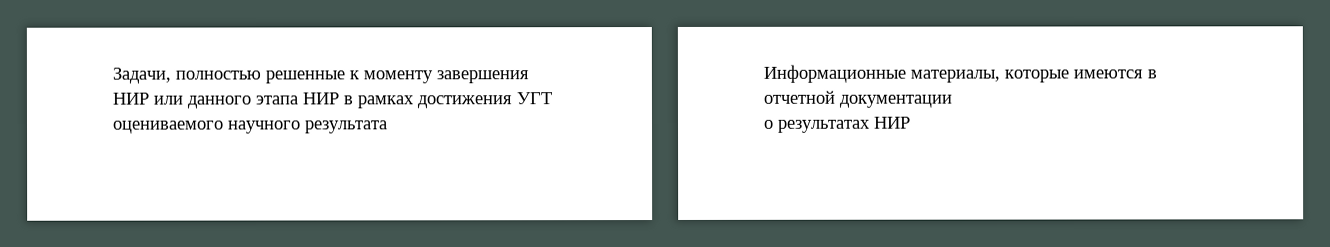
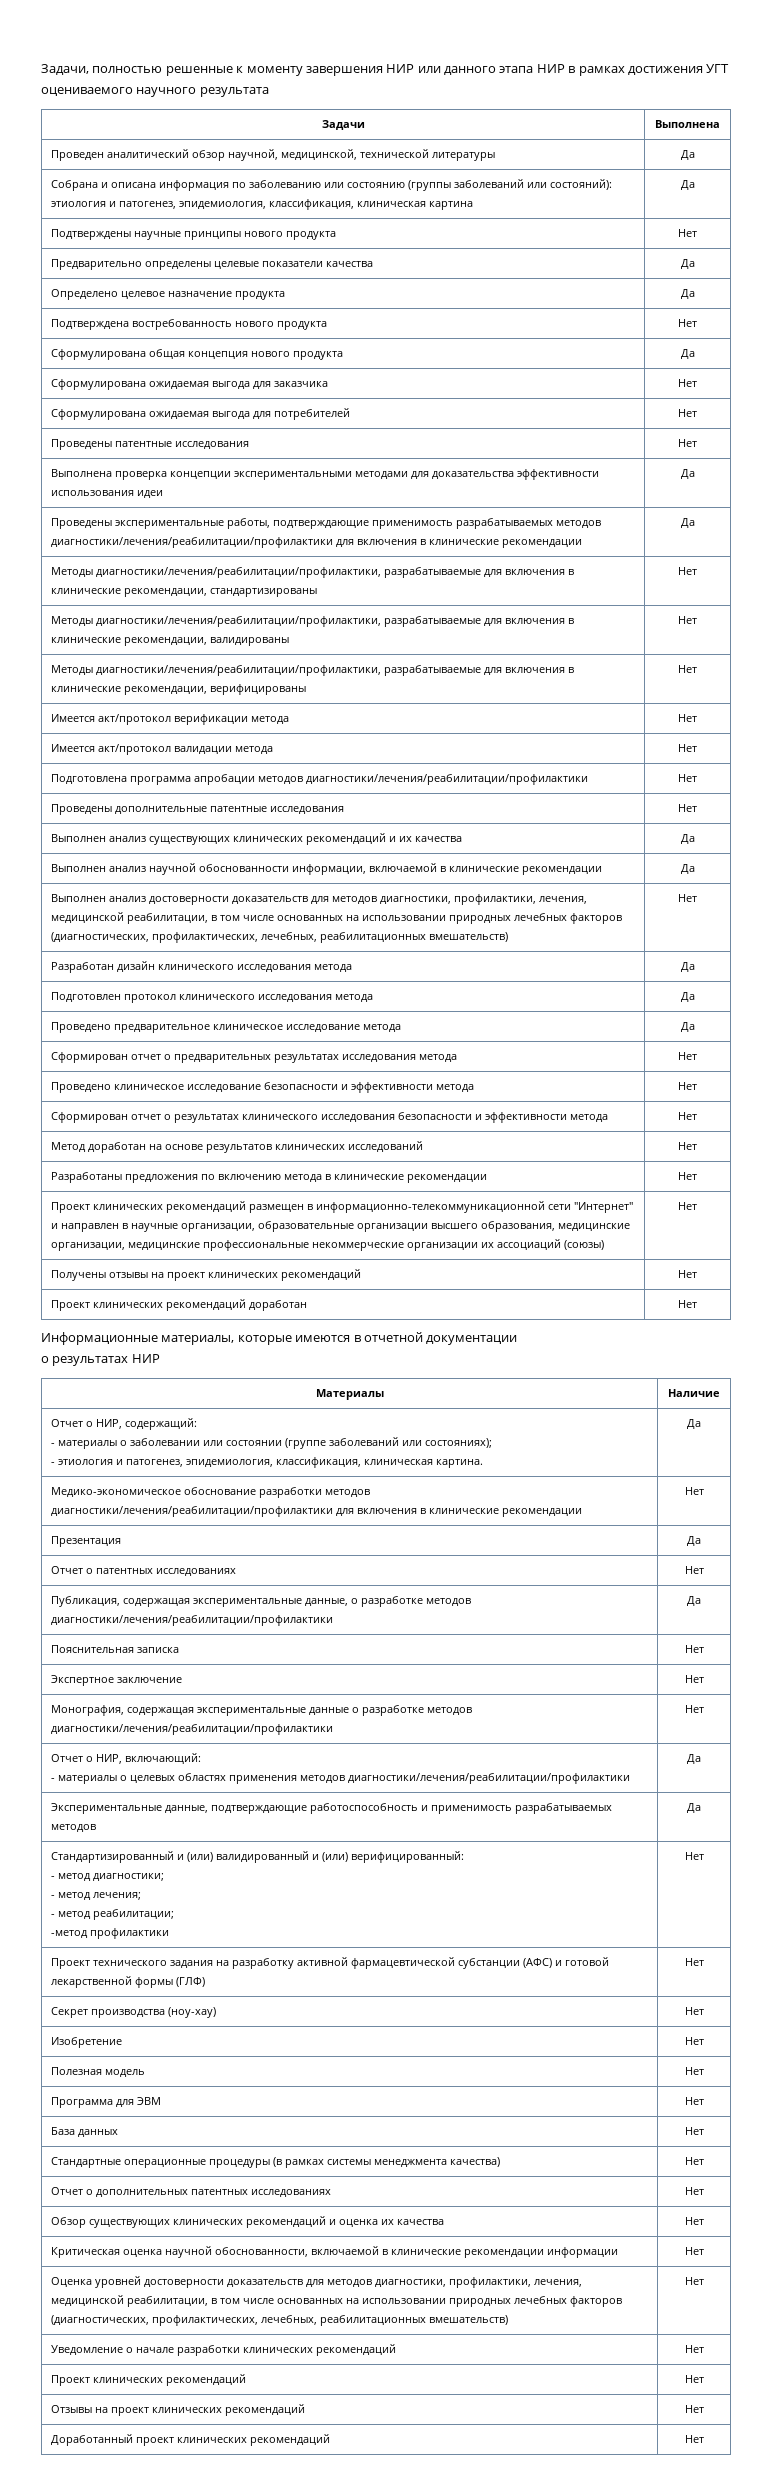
(388, 127) none -> [321,120,365,130] [655,120,720,128] [50,149,495,161] [680,150,695,160] [50,179,612,191] [50,199,473,210] [680,180,695,190] [50,229,336,240] [678,229,697,237] [50,259,373,270] [680,259,695,269] [50,289,285,300] [680,289,695,299] [50,319,327,330] [678,319,697,327] [50,349,343,360] [680,349,695,359] [50,379,328,390] [678,379,697,387] [50,408,350,420] [678,409,697,417] [50,439,249,450] [678,439,697,447] [50,469,599,480] [50,490,163,498] [680,469,695,479] [50,518,601,529] [50,537,582,548] [680,518,695,528] [50,567,574,578] [50,588,317,597] [678,567,697,575] [50,616,574,627] [50,637,289,646] [678,616,697,624] [50,665,574,676] [50,684,306,695] [678,665,697,673] [50,714,289,725] [678,714,697,722] [50,744,273,755] [678,744,697,752] [50,774,588,785] [678,774,697,782] [50,804,344,815] [678,804,697,812] [50,833,462,845] [680,834,695,844] [50,863,602,875] [680,864,695,874] [50,894,587,905] [50,912,622,924] [50,932,508,943] [678,894,697,902] [50,961,352,973] [680,962,695,972] [50,992,373,1003] [680,992,695,1002] [50,1022,401,1033] [680,1022,695,1032] [50,1052,457,1063] [678,1052,697,1060] [50,1082,474,1093] [678,1082,697,1090] [50,1112,608,1123] [678,1112,697,1120] [50,1141,423,1153] [678,1142,697,1150] [50,1172,487,1183] [678,1172,697,1180] [50,1201,633,1213] [50,1221,630,1232] [50,1239,604,1251] [678,1202,697,1210] [50,1269,361,1281] [678,1270,697,1278] [50,1299,307,1311] [678,1300,697,1308] // Задачи | Выполнена // Проведен аналитический обзор научной, медицинской, технической литературы | Да // Собрана и описана информация по заболеванию или состоянию (группы заболеваний или состояний): этиология и патогенез, эпидемиология, классификация, клиническая картина | Да // Подтверждены научные принципы нового продукта | Нет // Предварительно определены целевые показатели качества | Да // Определено целевое назначение продукта | Да // Подтверждена востребованность нового продукта | Нет // Сформулирована общая концепция нового продукта | Да // Сформулирована ожидаемая выгода для заказчика | Нет // Сформулирована ожидаемая выгода для потребителей | Нет // Проведены патентные исследования | Нет // Выполнена проверка концепции экспериментальными методами для доказательства эффективности использования идеи | Да // Проведены экспериментальные работы, подтверждающие применимость разрабатываемых методов диагностики/лечения/реабилитации/профилактики для включения в клинические рекомендации | Да // Методы диагностики/лечения/реабилитации/профилактики, разрабатываемые для включения в клинические рекомендации, стандартизированы | Нет // Методы диагностики/лечения/реабилитации/профилактики, разрабатываемые для включения в клинические рекомендации, валидированы | Нет // Методы диагностики/лечения/реабилитации/профилактики, разрабатываемые для включения в клинические рекомендации, верифицированы | Нет // Имеется акт/протокол верификации метода | Нет // Имеется акт/протокол валидации метода | Нет // Подготовлена программа апробации методов диагностики/лечения/реабилитации/профилактики | Нет // Проведены дополнительные патентные исследования | Нет // Выполнен анализ существующих клинических рекомендаций и их качества | Да // Выполнен анализ научной обоснованности информации, включаемой в клинические рекомендации | Да // Выполнен анализ достоверности доказательств для методов диагностики, профилактики, лечения, медицинской реабилитации, в том числе основанных на использовании природных лечебных факторов (диагностических, профилактических, лечебных, реабилитационных вмешательств) | Нет // Разработан дизайн клинического исследования метода | Да // Подготовлен протокол клинического исследования метода | Да // Проведено предварительное клиническое исследование метода | Да // Сформирован отчет о предварительных результатах исследования метода | Нет // Проведено клиническое исследование безопасности и эффективности метода | Нет // Сформирован отчет о результатах клинического исследования безопасности и эффективности метода | Нет // Метод доработан на основе результатов клинических исследований | Нет // Разработаны предложения по включению метода в клинические рекомендации | Нет // Проект клинических рекомендаций размещен в информационно-телекоммуникационной сети "Интернет" и направлен в научные организации, образовательные организации высшего образования, медицинские организации, медицинские профессиональные некоммерческие организации их ассоциаций (союзы) | Нет // Получены отзывы на проект клинических рекомендаций | Нет // Проект клинических рекомендаций доработан | Нет
(911, 122) none -> [315,1389,384,1400] [668,1389,720,1397] [50,1418,197,1430] [50,1437,492,1449] [50,1457,483,1468] [687,1419,701,1429] [50,1487,370,1498] [50,1506,582,1517] [684,1487,704,1495] [50,1536,121,1547] [687,1536,701,1546] [50,1566,236,1576] [684,1566,704,1574] [50,1596,471,1607] [50,1615,333,1626] [687,1596,701,1606] [50,1645,179,1653] [684,1645,704,1653] [50,1675,182,1686] [684,1675,704,1683] [50,1705,472,1716] [50,1724,333,1735] [684,1705,704,1713] [50,1753,201,1764] [50,1773,630,1784] [687,1754,701,1764] [50,1803,612,1814] [50,1824,96,1832] [687,1803,701,1813] [50,1851,464,1863] [50,1873,164,1881] [50,1892,141,1900] [50,1909,174,1920] [50,1928,169,1939] [684,1852,704,1860] [50,1957,609,1969] [50,1976,205,1988] [684,1958,704,1966] [50,2007,216,2018] [684,2007,704,2015] [50,2037,122,2048] [684,2037,704,2045] [50,2067,145,2077] [684,2067,704,2075] [50,2097,161,2108] [684,2097,704,2105] [50,2127,118,2137] [684,2127,704,2135] [50,2157,500,2168] [684,2157,704,2165] [50,2187,331,2197] [684,2187,704,2195] [50,2216,444,2228] [684,2217,704,2225] [50,2246,618,2258] [684,2247,704,2255] [50,2276,582,2288] [50,2295,622,2307] [50,2315,508,2326] [684,2277,704,2285] [50,2344,396,2356] [684,2345,704,2353] [50,2374,246,2386] [684,2375,704,2383] [50,2404,305,2416] [684,2405,704,2413] [50,2434,330,2446] [684,2435,704,2443] // Материалы | Наличие // Отчет о НИР, содержащий: // - материалы о заболевании или состоянии (группе заболеваний или состояниях); // - этиология и патогенез, эпидемиология, классификация, клиническая картина. | Да // Медико-экономическое обоснование разработки методов диагностики/лечения/реабилитации/профилактики для включения в клинические рекомендации | Нет // Презентация | Да // Отчет о патентных исследованиях | Нет // Публикация, содержащая экспериментальные данные, о разработке методов диагностики/лечения/реабилитации/профилактики | Да // Пояснительная записка | Нет // Экспертное заключение | Нет // Монография, содержащая экспериментальные данные о разработке методов диагностики/лечения/реабилитации/профилактики | Нет // Отчет о НИР, включающий: // - материалы о целевых областях применения методов диагностики/лечения/реабилитации/профилактики | Да // Экспериментальные данные, подтверждающие работоспособность и применимость разрабатываемых методов | Да // Стандартизированный и (или) валидированный и (или) верифицированный: // - метод диагностики; // - метод лечения; // - метод реабилитации; // -метод профилактики | Нет // Проект технического задания на разработку активной фармацевтической субстанции (АФС) и готовой лекарственной формы (ГЛФ) | Нет // Секрет производства (ноу-хау) | Нет // Изобретение | Нет // Полезная модель | Нет // Программа для ЭВМ | Нет // База данных | Нет // Стандартные операционные процедуры (в рамках системы менеджмента качества) | Нет // Отчет о дополнительных патентных исследованиях | Нет // Обзор существующих клинических рекомендаций и оценка их качества | Нет // Критическая оценка научной обоснованности, включаемой в клинические рекомендации информации | Нет // Оценка уровней достоверности доказательств для методов диагностики, профилактики, лечения, медицинской реабилитации, в том числе основанных на использовании природных лечебных факторов (диагностических, профилактических, лечебных, реабилитационных вмешательств) | Нет // Уведомление о начале разработки клинических рекомендаций | Нет // Проект клинических рекомендаций | Нет // Отзывы на проект клинических рекомендаций | Нет // Доработанный проект клинических рекомендаций | Нет

